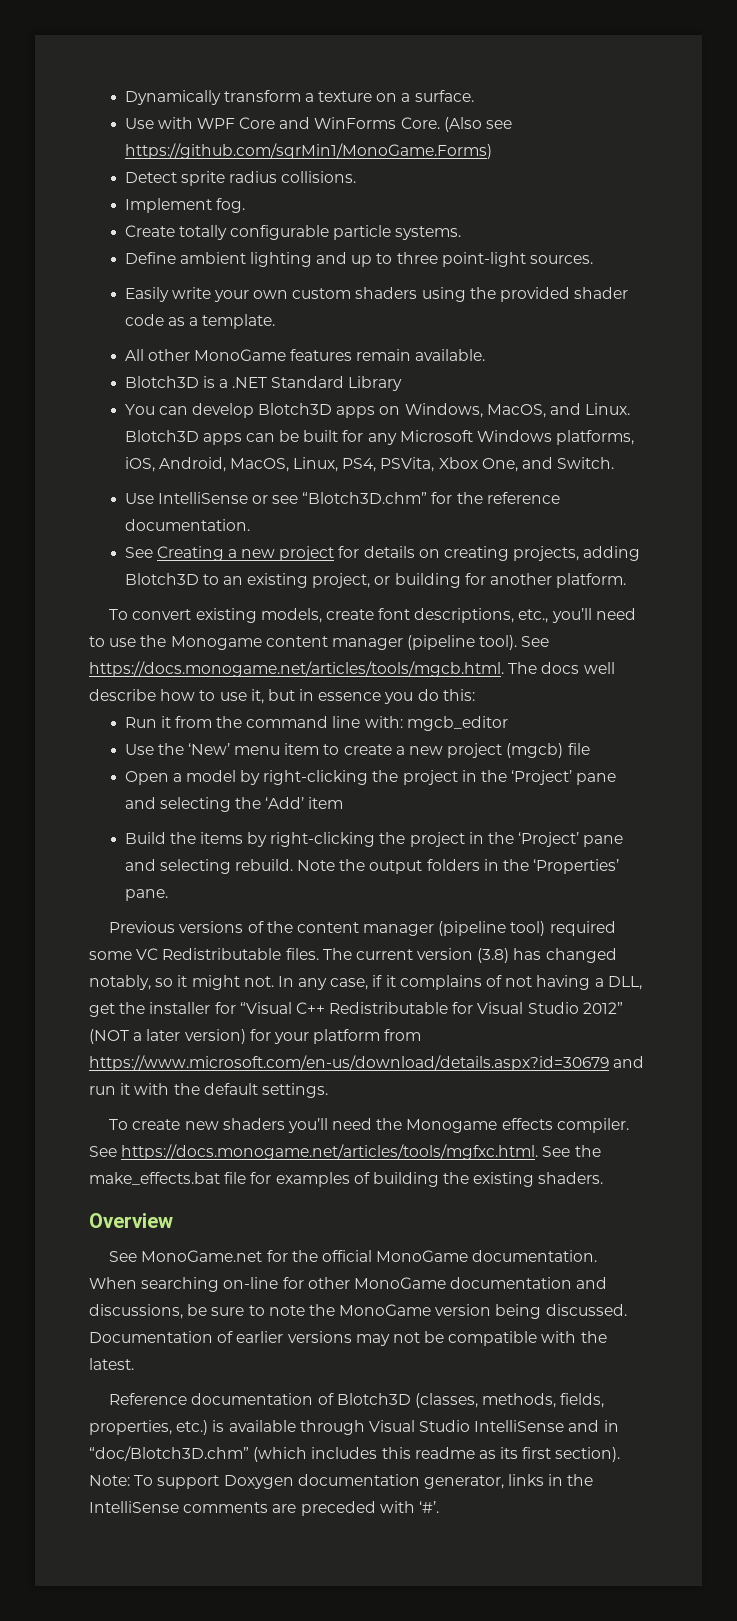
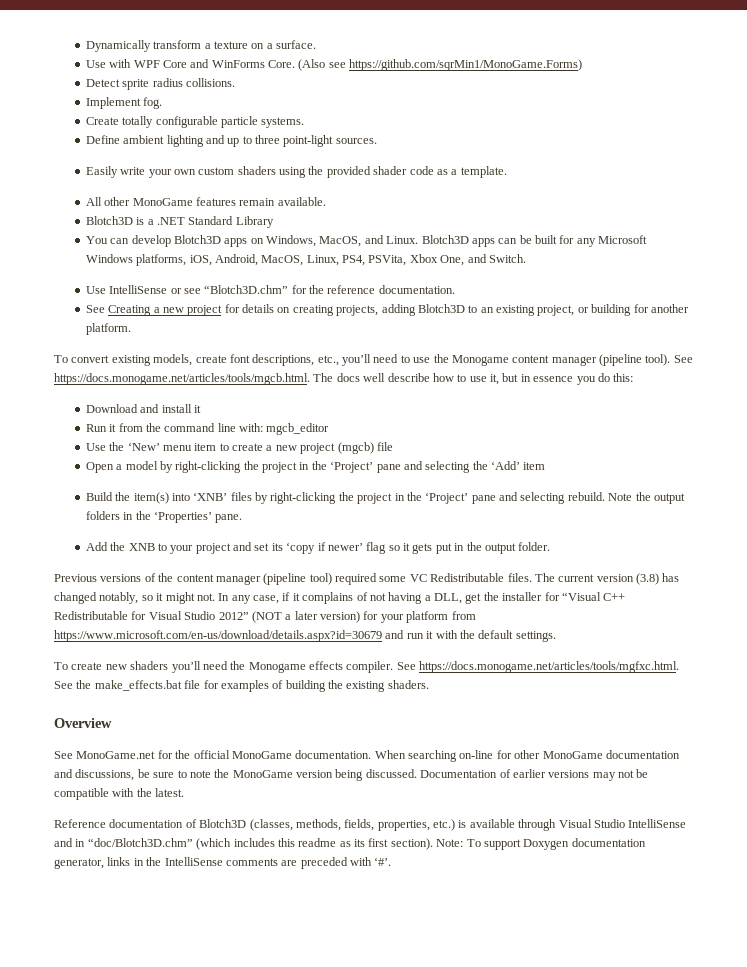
(475, 695) none -> [85,404,201,413] // Download and install it
[199,832,243,844] items -> [133,492,252,504] item(s) into ‘XNB’ files
(168, 895) none -> [85,542,551,554] // Add the XNB to your project and set its ‘copy if newer’ flag so it gets put in the output folder.

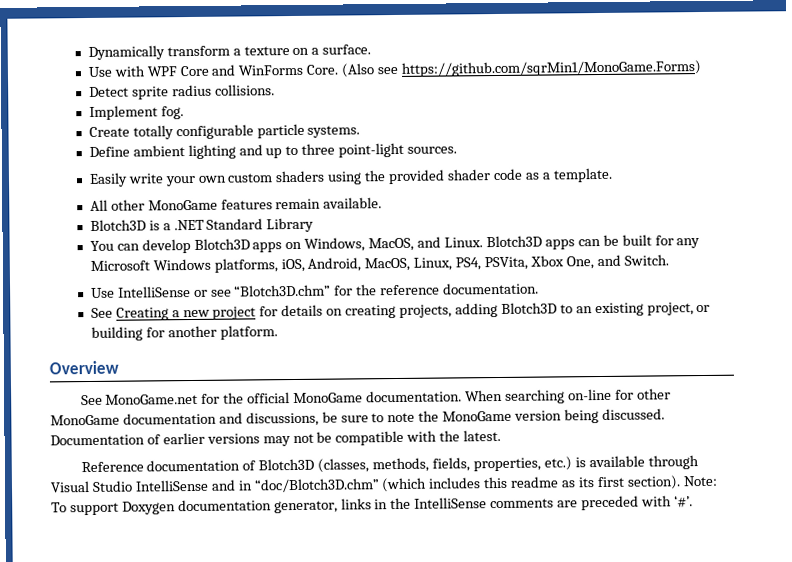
[54,354,693,366] [54,373,634,385] [85,404,201,413] [85,423,330,435] [85,442,393,454] [85,461,546,473] [85,492,685,504] [85,511,243,523] [85,542,551,554] [54,573,680,585] [54,592,626,604] [54,611,476,623] [54,630,556,642] [54,661,680,673] [54,680,429,692] // To convert existing models, create font descriptions, etc., you’ll need to use the Monogame content manager (pipeline tool). See https://docs.monogame.net/articles/tools/mgcb.html. The docs well describe how to use it, but in essence you do this: // Download and install it // Run it from the command line with: mgcb_editor // Use the ‘New’ menu item to create a new project (mgcb) file // Open a model by right-clicking the project in the ‘Project’ pane and selecting the ‘Add’ item // Build the item(s) into ‘XNB’ files by right-clicking the project in the ‘Project’ pane and selecting rebuild. Note the output folders in the ‘Properties’ pane. // Add the XNB to your project and set its ‘copy if newer’ flag so it gets put in the output folder. // Previous versions of the content manager (pipeline tool) required some VC Redistributable files. The current version (3.8) has changed notably, so it might not. In any case, if it complains of not having a DLL, get the installer for “Visual C++ Redistributable for Visual Studio 2012” (NOT a later version) for your platform from https://www.microsoft.com/en-us/download/details.aspx?id=30679 and run it with the default settings. // To create new shaders you’ll need the Monogame effects compiler. See https://docs.monogame.net/articles/tools/mgfxc.html. See the make_effects.bat file for examples of building the existing shaders. -> (278, 332) none

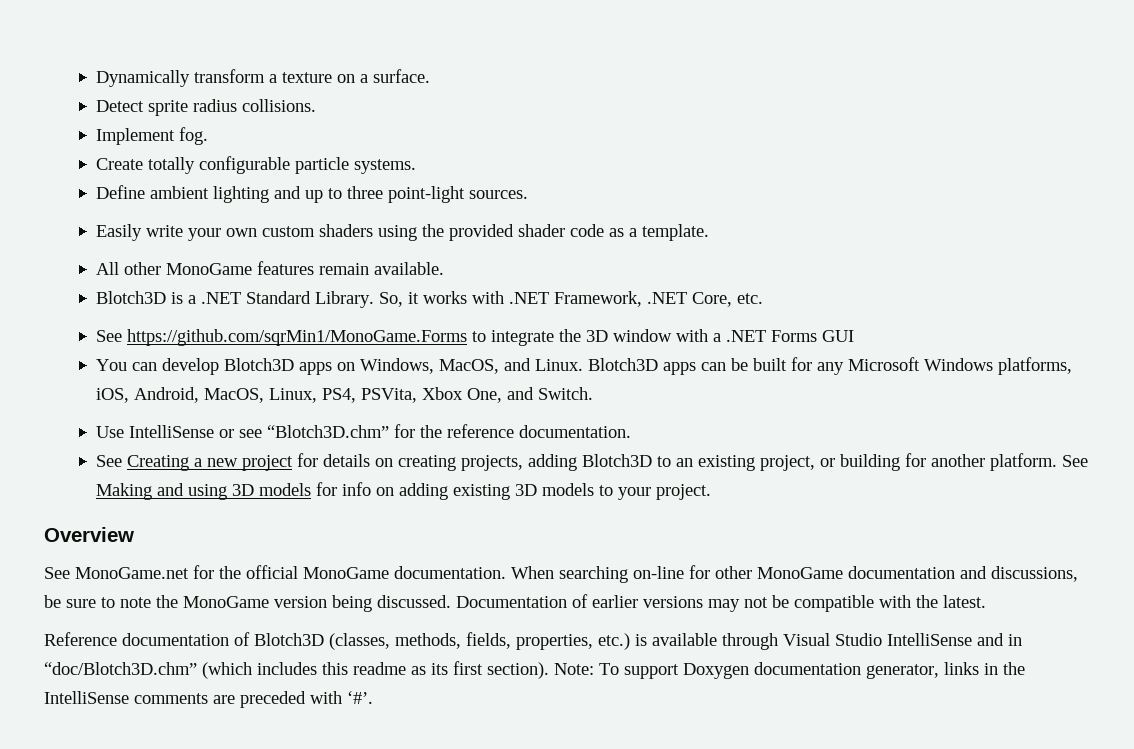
[87,60,702,78] // Use with WPF Core and WinForms Core. (Also see https://github.com/sqrMin1/MonoGame.Forms) -> (430, 76) none
[266,217,315,233] Library -> [314,291,763,308] [95,329,854,346] Library. So, it works with .NET Framework, .NET Core, etc. // See https://github.com/sqrMin1/MonoGame.Forms to integrate the 3D window with a .NET Forms GUI
(278, 332) none -> [1061,455,1088,467] [95,482,711,500] See Making and using 3D models for info on adding existing 3D models to your project.

